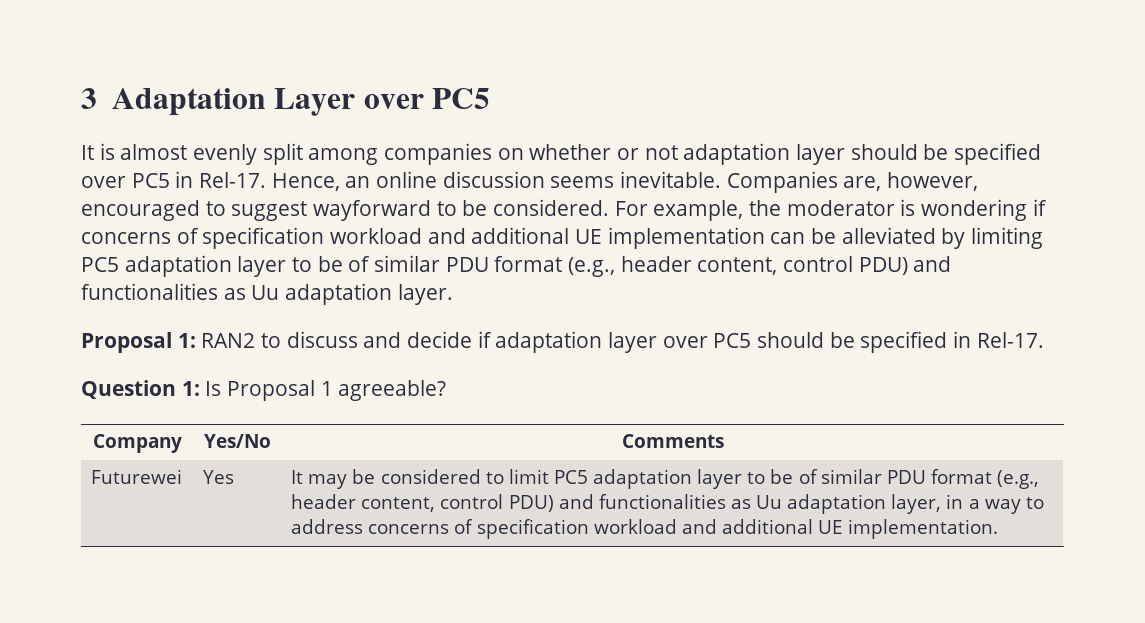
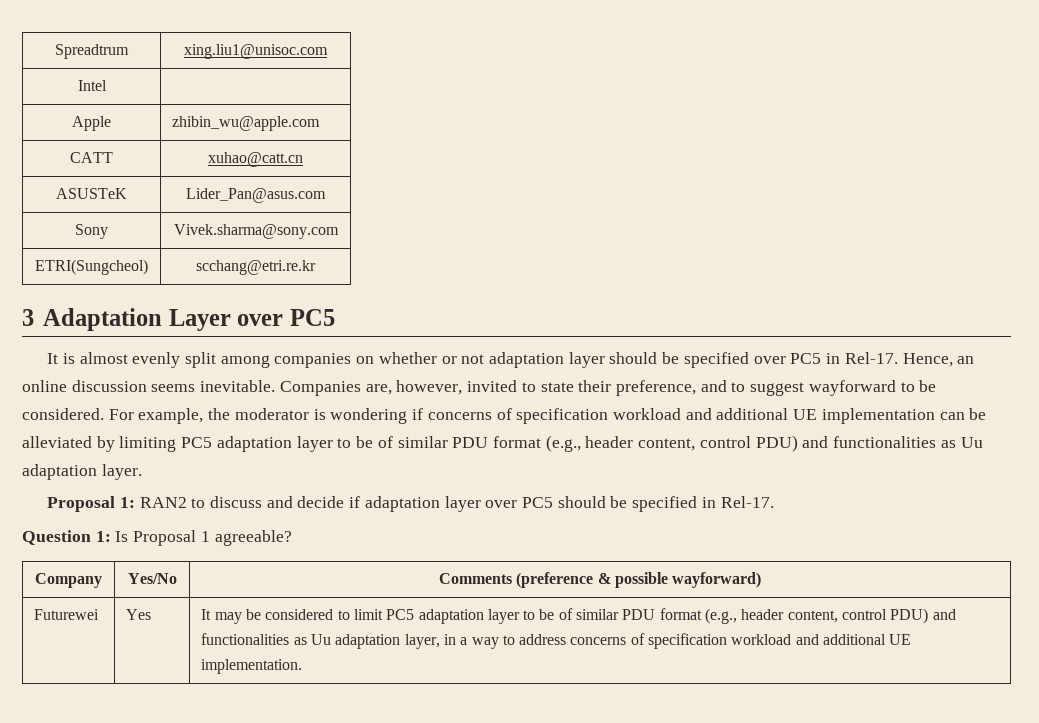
(81, 98) none -> [55,44,129,59] [184,44,328,59] [77,80,107,91] [72,116,111,131] [172,116,321,131] [70,152,113,163] [208,152,303,167] [56,188,127,199] [186,188,326,203] [75,224,108,239] [173,224,339,239] [35,259,148,275] [196,260,316,275] Spreadtrum | xing.liu1@unisoc.com // Intel | // Apple | zhibin_wu@apple.com // CATT | xuhao@catt.cn // ASUSTeK | Lider_Pan@asus.com // Sony | Vivek.sharma@sony.com // ETRI(Sungcheol) | scchang@etri.re.kr //
[81,200,200,221] encouraged -> [467,380,727,396] invited to state their preference, and
(724, 441) none -> [516,572,762,588] (preference & possible wayforward)

